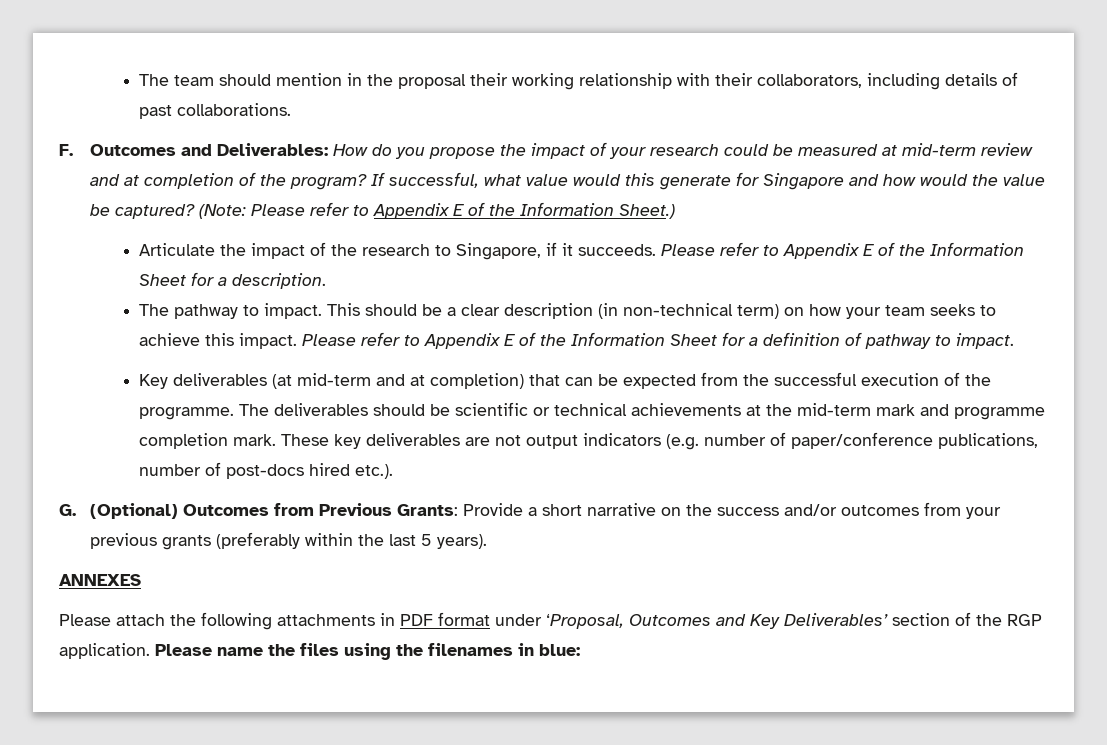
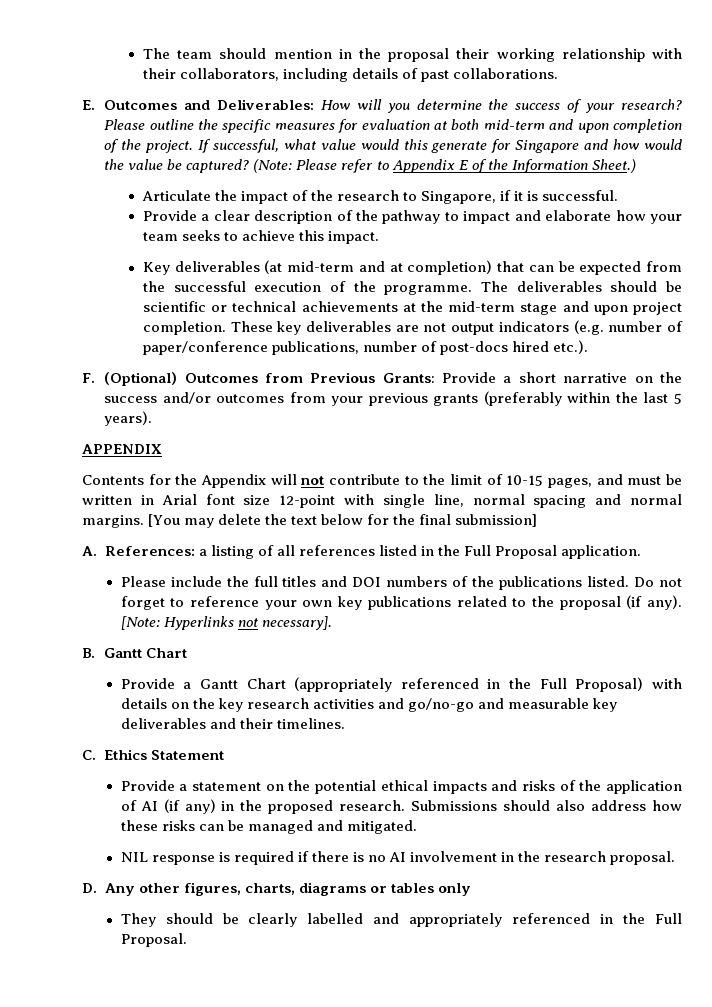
[59,144,73,156] F. -> [82,100,95,110] E.
[371,142,1033,159] [89,174,139,186] do you propose the impact of your research could be measured at mid-term review and at -> [356,99,682,113] [104,119,609,133] will you determine the success of your research? Please outline the specific measures for evaluation at both mid-term and upon
[289,174,367,190] program? -> [145,140,194,153] project.
[578,242,1025,259] [139,272,327,289] [139,303,805,319] succeeds. Please refer to Appendix E of the Information Sheet for a description. // The pathway to impact. This should be a clear description (in non-technical term) on -> [527,190,619,201] [142,210,612,224] is successful. // Provide a clear description of the pathway to impact and elaborate
[302,332,1015,349] Please refer to Appendix E of the Information Sheet for a definition of pathway to impact. -> (380, 237) none
[876,404,1046,420] [139,433,277,449] mark and programme completion mark. -> [520,301,683,315] [142,321,226,335] stage and upon project completion.
[59,504,76,516] G. -> [82,373,95,383] F.
[59,574,141,586] [59,612,1042,630] [59,643,580,660] ANNEXES // Please attach the following attachments in PDF format under ‘Proposal, Outcomes and Key Deliverables’ section of the RGP application. Please name the files using the filenames in blue: -> [82,444,162,454] [82,474,682,488] [82,494,682,508] [82,514,538,528] [82,545,642,559] [120,576,682,590] [120,595,682,610] [120,616,332,630] [82,648,188,658] [120,677,682,692] [120,698,618,712] [120,718,345,729] [82,749,225,760] [120,780,682,794] [120,799,682,814] [120,820,417,834] [120,851,676,865] [82,882,471,896] [120,913,682,927] [120,933,187,947] APPENDIX // Contents for the Appendix will not contribute to the limit of 10-15 pages, and must be written in Arial font size 12-point with single line, normal spacing and normal margins. [You may delete the text below for the final submission] // A. References: a listing of all references listed in the Full Proposal application. // Please include the full titles and DOI numbers of the publications listed. Do not forget to reference your own key publications related to the proposal (if any). [Note: Hyperlinks not necessary]. // B. Gantt Chart // Provide a Gantt Chart (appropriately referenced in the Full Proposal) with details on the key research activities and go/no-go and measurable key deliverables and their timelines. // C. Ethics Statement // Provide a statement on the potential ethical impacts and risks of the application of AI (if any) in the proposed research. Submissions should also address how these risks can be managed and mitigated. // NIL response is required if there is no AI involvement in the research proposal. // D. Any other figures, charts, diagrams or tables only // They should be clearly labelled and appropriately referenced in the Full Proposal.

